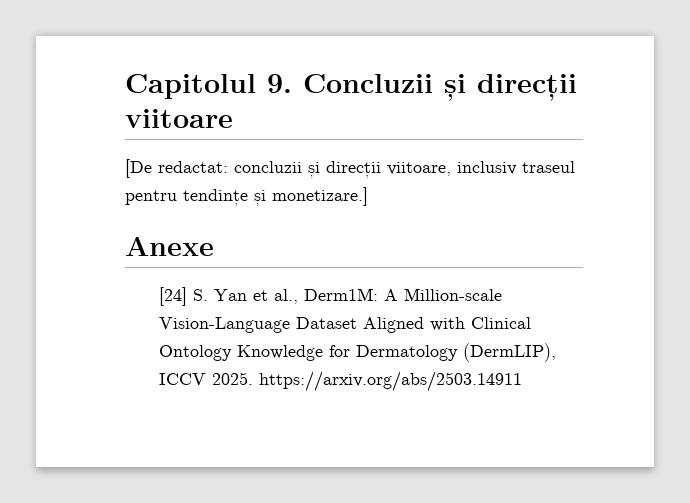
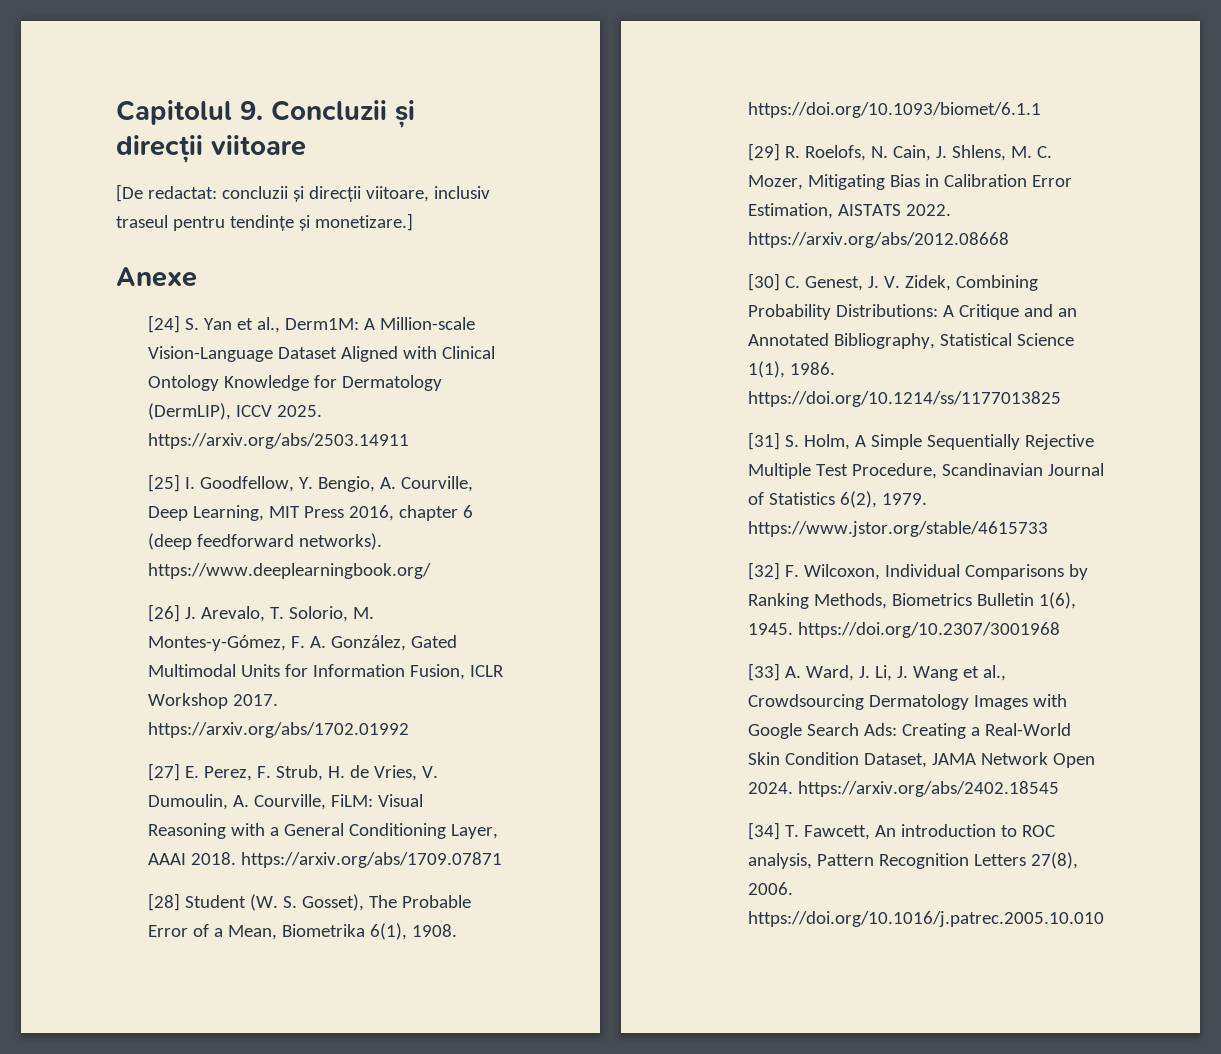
(522, 381) none -> [147,474,473,492] [147,505,473,521] [147,533,382,550] [147,563,431,579] [147,604,374,622] [147,635,457,651] [147,664,504,680] [147,693,278,709] [147,722,409,738] [147,763,438,781] [147,794,423,810] [147,823,498,839] [147,852,502,868] [147,893,471,911] [147,923,457,940] [747,102,1041,118] [747,143,1052,161] [747,174,1072,190] [747,203,951,219] [747,232,1009,248] [747,273,1038,291] [747,304,1077,320] [747,333,1074,349] [747,361,835,378] [747,391,1061,407] [747,432,1094,450] [747,463,1104,479] [747,491,927,508] [747,521,1048,537] [747,562,1088,580] [747,592,1076,609] [747,622,1060,638] [747,663,1006,681] [747,694,1067,710] [747,723,1071,739] [747,752,1095,768] [747,781,1059,797] [747,822,1055,840] [747,852,1078,869] [747,882,793,895] [747,911,1104,927] // [25] I. Goodfellow, Y. Bengio, A. Courville, Deep Learning, MIT Press 2016, chapter 6 (deep feedforward networks). https://www.deeplearningbook.org/ // [26] J. Arevalo, T. Solorio, M. Montes-y-Gómez, F. A. González, Gated Multimodal Units for Information Fusion, ICLR Workshop 2017. https://arxiv.org/abs/1702.01992 // [27] E. Perez, F. Strub, H. de Vries, V. Dumoulin, A. Courville, FiLM: Visual Reasoning with a General Conditioning Layer, AAAI 2018. https://arxiv.org/abs/1709.07871 // [28] Student (W. S. Gosset), The Probable Error of a Mean, Biometrika 6(1), 1908. https://doi.org/10.1093/biomet/6.1.1 // [29] R. Roelofs, N. Cain, J. Shlens, M. C. Mozer, Mitigating Bias in Calibration Error Estimation, AISTATS 2022. https://arxiv.org/abs/2012.08668 // [30] C. Genest, J. V. Zidek, Combining Probability Distributions: A Critique and an Annotated Bibliography, Statistical Science 1(1), 1986. https://doi.org/10.1214/ss/1177013825 // [31] S. Holm, A Simple Sequentially Rejective Multiple Test Procedure, Scandinavian Journal of Statistics 6(2), 1979. https://www.jstor.org/stable/4615733 // [32] F. Wilcoxon, Individual Comparisons by Ranking Methods, Biometrics Bulletin 1(6), 1945. https://doi.org/10.2307/3001968 // [33] A. Ward, J. Li, J. Wang et al., Crowdsourcing Dermatology Images with Google Search Ads: Creating a Real-World Skin Condition Dataset, JAMA Network Open 2024. https://arxiv.org/abs/2402.18545 // [34] T. Fawcett, An introduction to ROC analysis, Pattern Recognition Letters 27(8), 2006. https://doi.org/10.1016/j.patrec.2005.10.010

